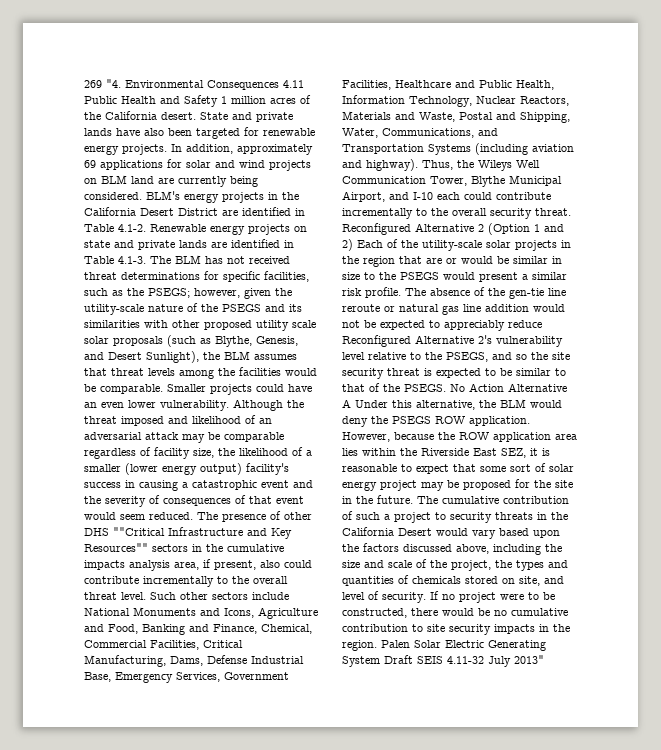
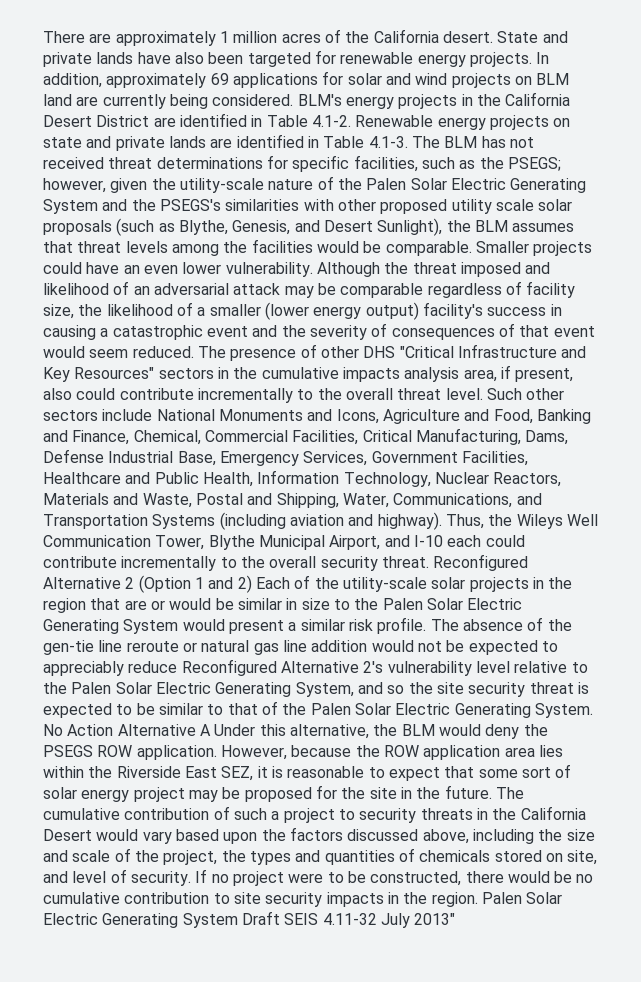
[84,79,304,90] [84,95,218,107] 269 "4. Environmental Consequences 4.11 Public Health and Safety -> [43,31,216,46] There are approximately
[222,304,302,312] PSEGS and its -> [366,178,587,193] [43,199,221,214] Palen Solar Electric Generating System and the PSEGS's
[113,527,165,536] ""Critical -> [399,346,454,358] "Critical
[84,543,148,552] Resources"" -> [74,367,155,379] Resources"
[400,272,439,280] PSEGS -> [382,598,523,610] [43,619,179,634] Palen Solar Electric Generating System
[446,352,488,362] PSEGS, -> [71,682,354,697] Palen Solar Electric Generating System,
[404,384,446,392] PSEGS. -> [310,703,593,718] Palen Solar Electric Generating System.

